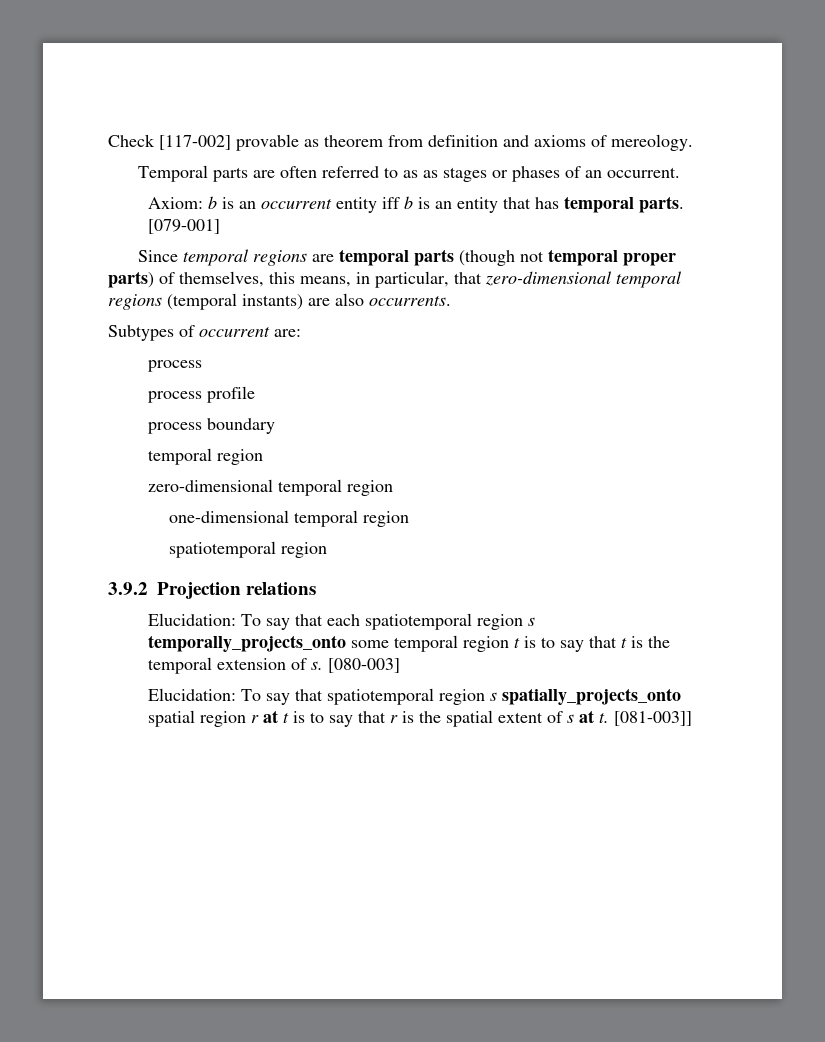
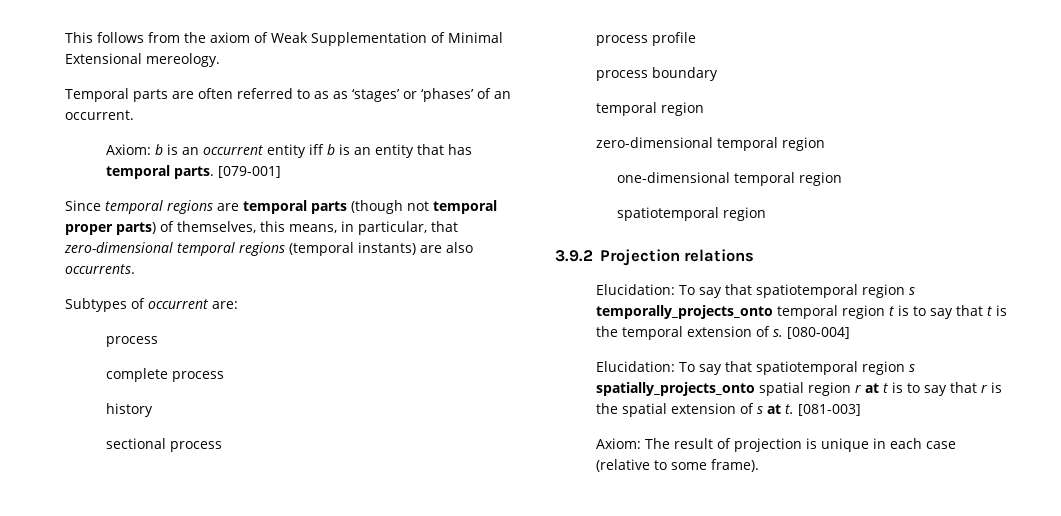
[108,134,607,151] Check [117-002] provable as theorem from definition and axioms of -> [65,32,503,46] [65,53,142,64] This follows from the axiom of Weak Supplementation of Minimal Extensional
[442,166,560,182] stages or phases -> [351,88,474,102] ‘stages’ or ‘phases’
(203, 366) none -> [106,368,225,382] [106,403,154,417] [106,438,223,452] // complete process // history // sectional process
[327,614,361,626] each -> (752, 289) none
[351,640,390,648] some -> (774, 312) none
[328,658,401,673] [080-003] -> [787,327,851,339] [080-004]
[498,712,544,723] extent -> [671,403,737,414] extension
[614,711,693,726] [081-003]] -> [798,404,862,416] [596,438,957,452] [596,459,760,472] [081-003] // Axiom: The result of projection is unique in each case (relative to some frame).

